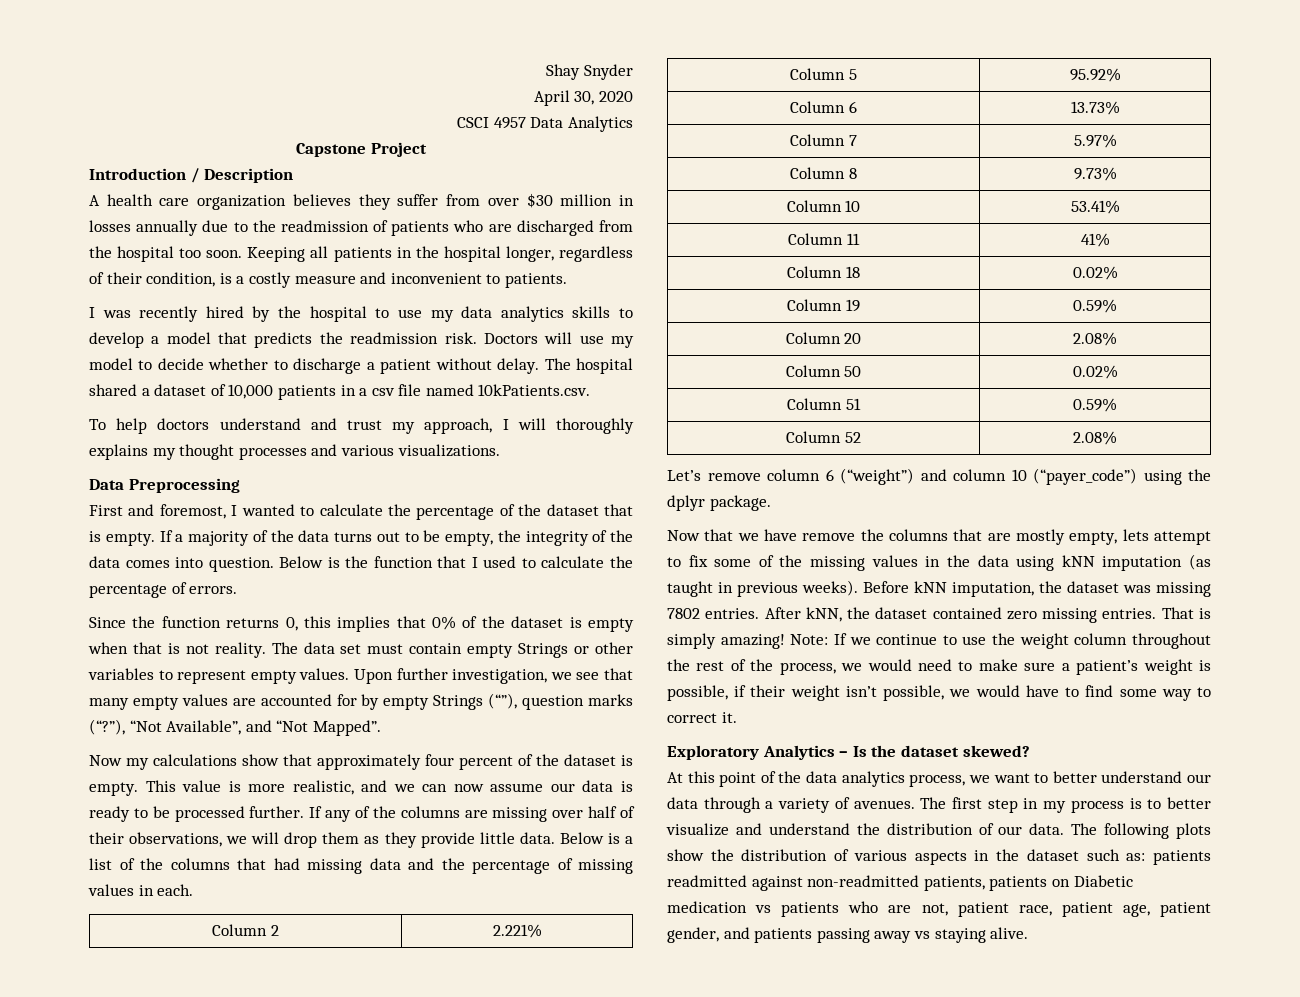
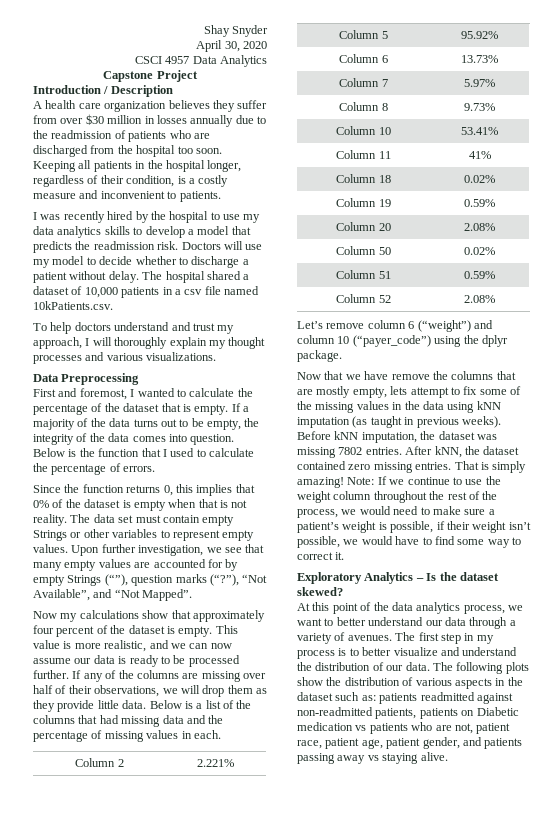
[89,444,148,460] explains -> [169,337,207,349] explain

